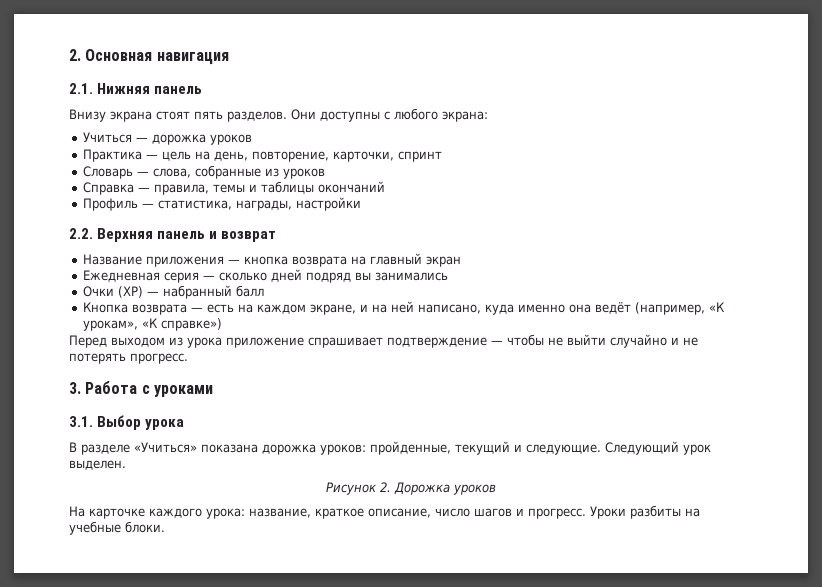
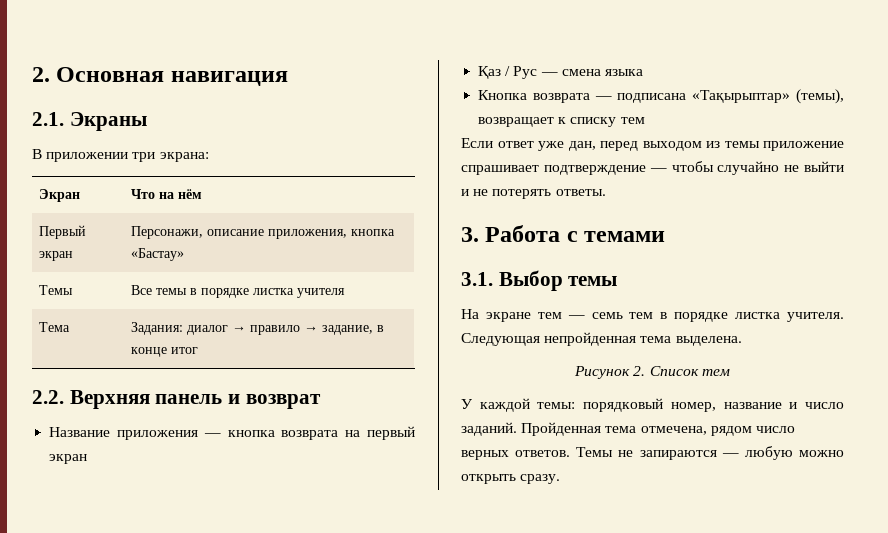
[97,83,203,94] [69,108,488,122] [82,132,252,145] [82,149,442,162] [82,165,325,179] [82,181,385,195] [82,197,361,211] Нижняя панель // Внизу экрана стоят пять разделов. Они доступны с любого экрана: // Учиться — дорожка уроков // Практика — цель на день, повторение, карточки, спринт // Словарь — слова, собранные из уроков // Справка — правила, темы и таблицы окончаний // Профиль — статистика, награды, настройки -> [69,112,147,131] [32,149,209,162] [39,189,81,202] [131,189,203,199] [39,225,87,239] [39,251,74,261] [131,226,396,239] [131,248,185,261] [39,285,74,295] [131,285,346,298] [39,322,71,332] [131,322,385,335] [131,347,199,357] Экраны // В приложении три экрана: // Экран | Что на нём // Первый экран | Персонажи, описание приложения, кнопка «Бастау» // Темы | Все темы в порядке листка учителя // Тема | Задания: диалог → правило → задание, в конце итог
[369,253,422,265] главный -> [366,426,415,440] первый
[82,269,448,283] [82,285,264,299] [82,301,725,315] [82,318,222,331] [69,335,107,348] Ежедневная серия — сколько дней подряд вы занимались // Очки (XP) — набранный балл // Кнопка возврата — есть на каждом экране, и на ней написано, куда именно она ведёт (например, «К урокам», «К справке») // Перед -> [478,66,643,79] [478,89,844,104] [478,117,645,127] [461,138,638,151] Қаз / Рус — смена языка // Кнопка возврата — подписана «Тақырыптар» (темы), возвращает к списку тем // Если ответ уже дан, перед
[187,337,222,348] урока -> [724,141,760,148] темы
(544, 340) none -> [717,161,780,175] случайно
[610,334,667,348] случайно -> (844, 166) none
[130,353,188,364] прогресс. -> [555,189,606,196] ответы.
[153,385,213,397] уроками -> [584,231,666,242] темами
[145,419,185,430] [69,441,711,455] [69,460,126,470] [326,482,496,495] [69,505,700,519] [69,521,165,535] урока // В разделе «Учиться» показана дорожка уроков: пройденные, текущий и следующие. Следующий урок выделен. // Рисунок 2. Дорожка уроков // На карточке каждого урока: название, краткое описание, число шагов и прогресс. Уроки разбиты на учебные блоки. -> [568,276,618,286] [461,309,844,322] [461,332,742,346] [574,366,730,379] [461,398,844,412] [461,422,795,436] [461,446,844,460] [461,474,561,484] темы // На экране тем — семь тем в порядке листка учителя. Следующая непройденная тема выделена. // Рисунок 2. Список тем // У каждой темы: порядковый номер, название и число заданий. Пройденная тема отмечена, рядом число верных ответов. Темы не запираются — любую можно открыть сразу.

